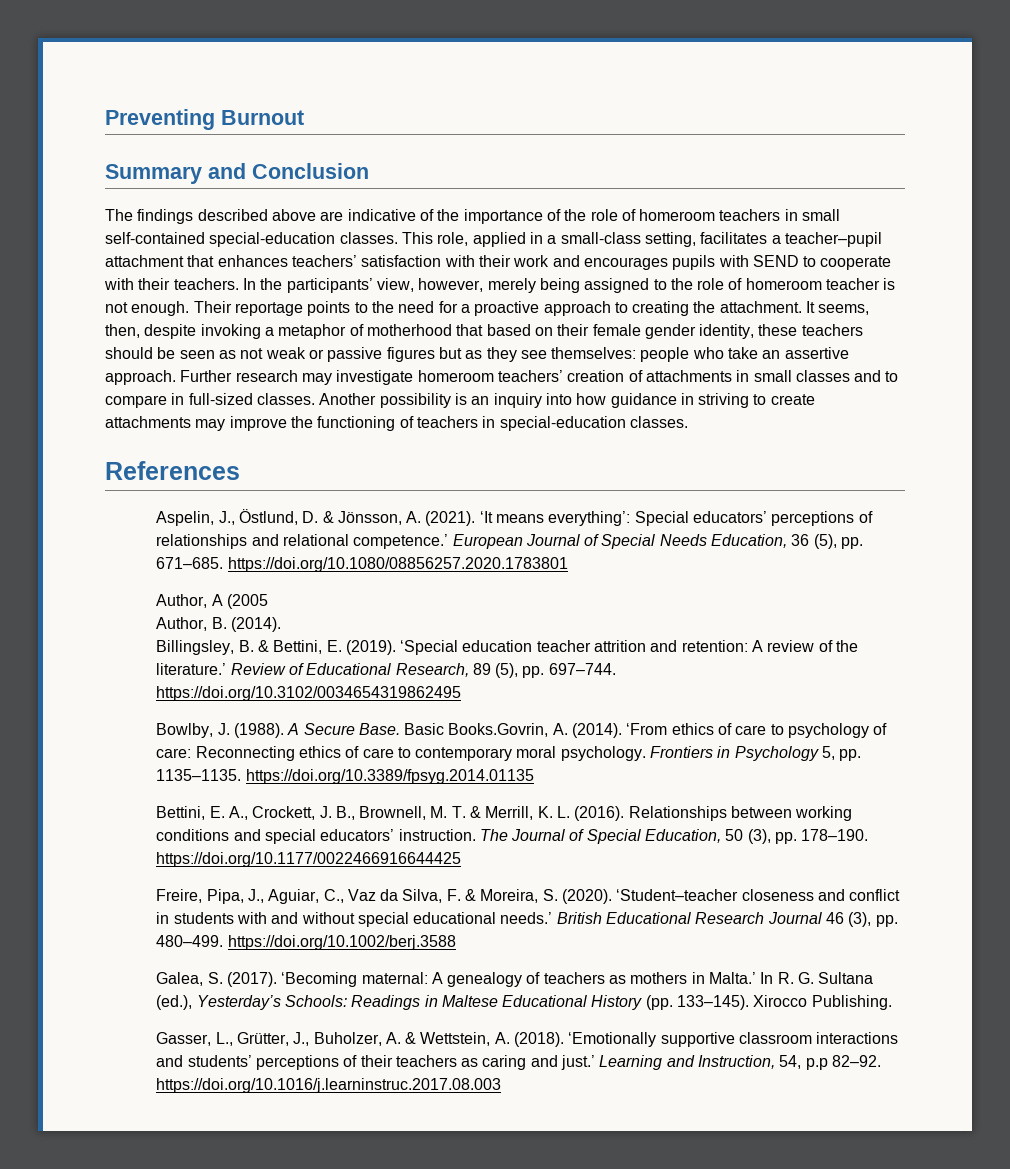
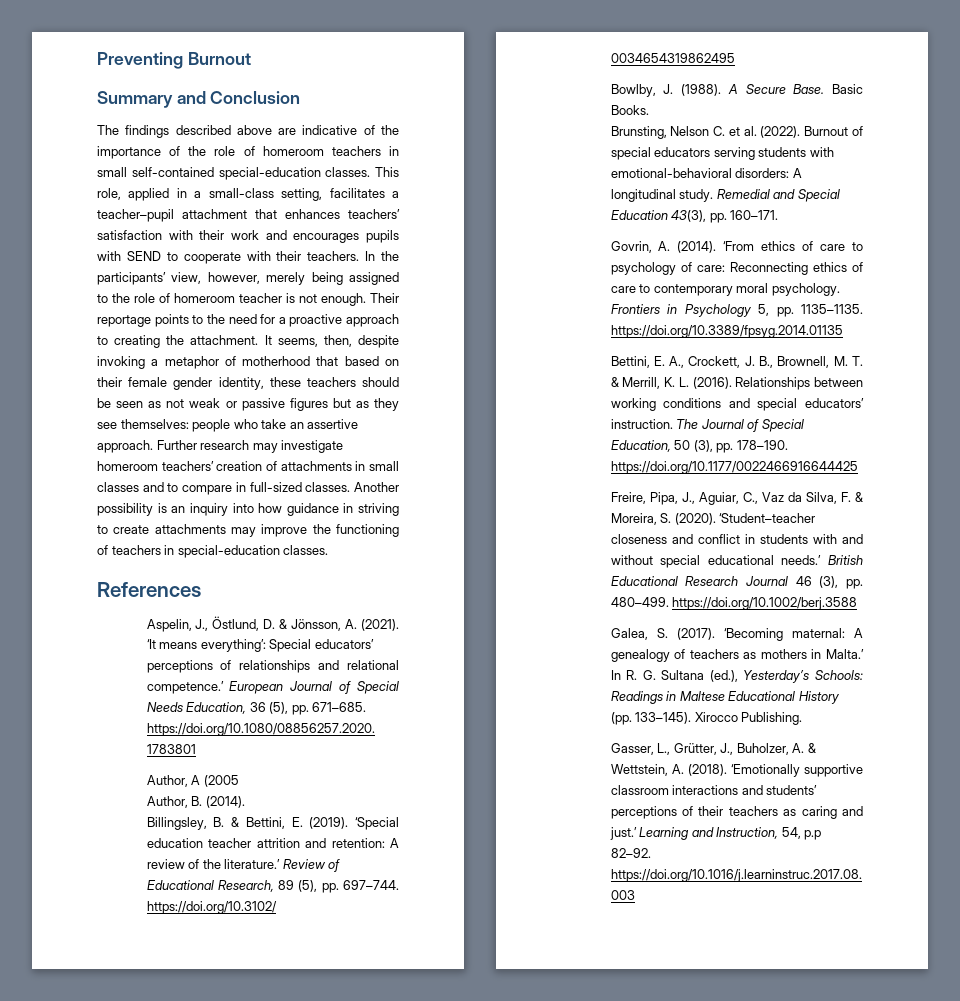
[448,723,549,737] Books.Govrin, -> [610,105,649,115] [610,126,863,139] [610,147,834,160] [610,168,802,178] [610,189,840,202] [610,210,779,223] [610,241,652,253] Books. // Brunsting, Nelson C. et al. (2022). Burnout of special educators serving students with emotional-behavioral disorders: A longitudinal study. Remedial and Special Education 43(3), pp. 160–171. // Govrin,

